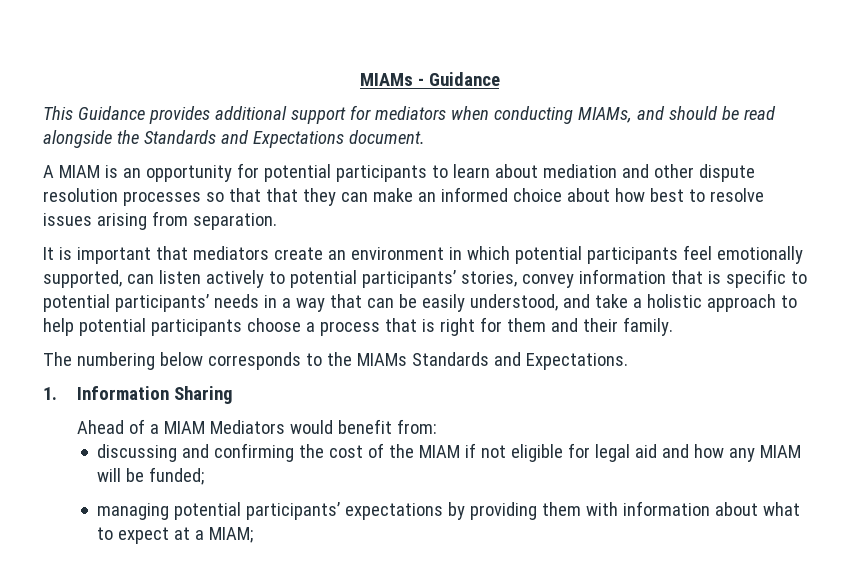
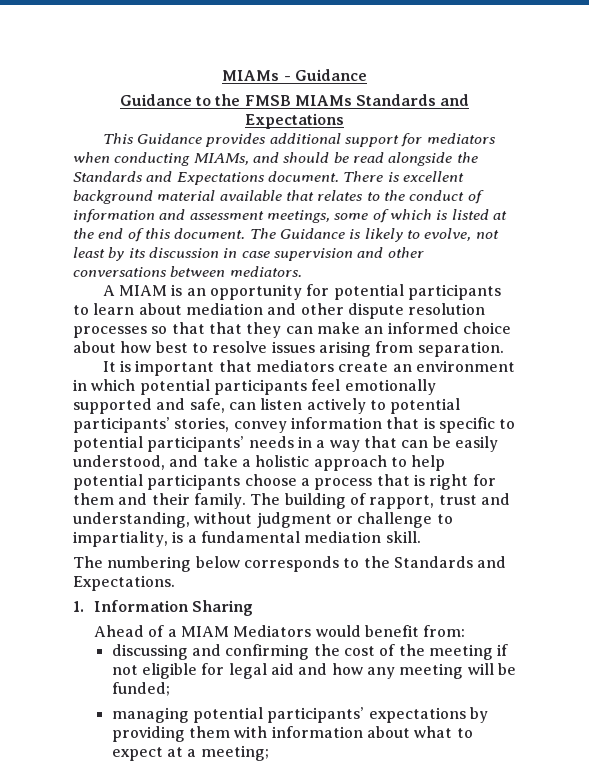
(500, 79) none -> [119,94,470,106] [245,113,344,129] // Guidance to the FMSB MIAMs Standards and Expectations
(425, 137) none -> [343,171,464,182] [73,190,484,204] [73,209,507,223] [73,228,499,242] [73,247,424,261] [73,266,302,277] There is excellent background material available that relates to the conduct of information and assessment meetings, some of which is listed at the end of this document. The Guidance is likely to evolve, not least by its discussion in case supervision and other conversations between mediators.
[43,270,122,288] supported, -> [73,398,225,414] supported and safe,
(673, 326) none -> [250,493,510,509] [73,512,453,528] [73,531,421,547] The building of rapport, trust and understanding, without judgment or challenge to impartiality, is a fundamental mediation skill.
[356,353,407,366] MIAMs -> (390, 562) none
[419,445,461,458] MIAM -> [428,644,493,660] meeting
[760,445,802,458] MIAM -> [399,663,464,679] meeting
[209,527,254,543] MIAM; -> [200,745,269,761] meeting;

